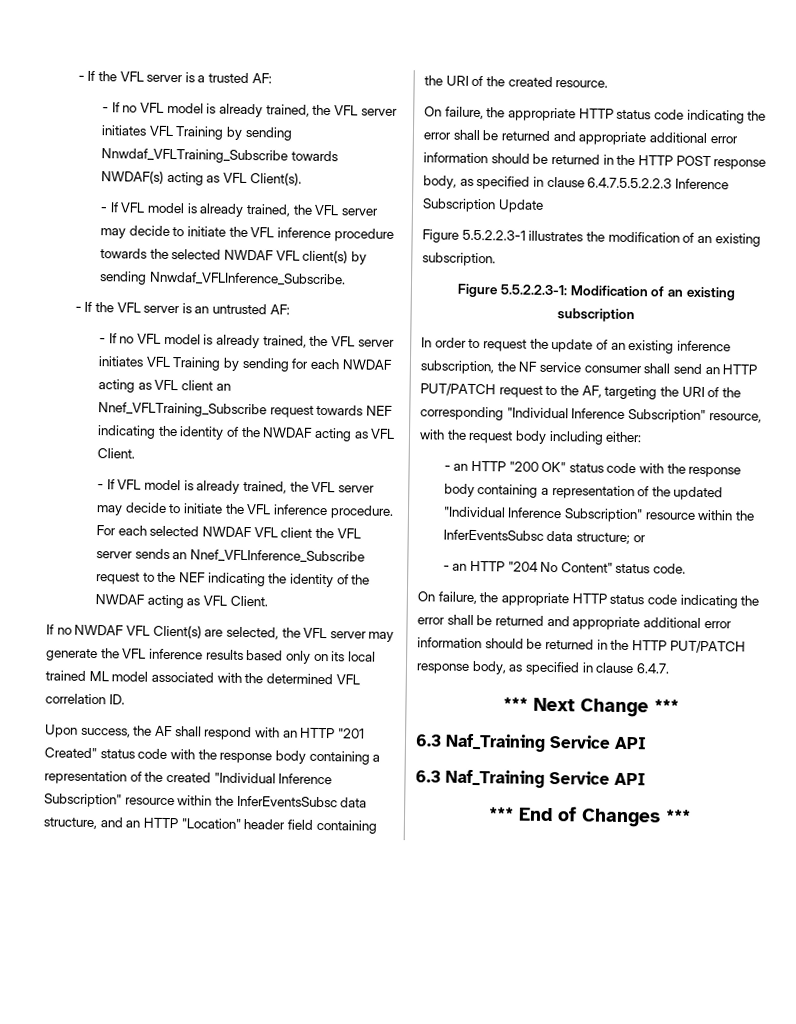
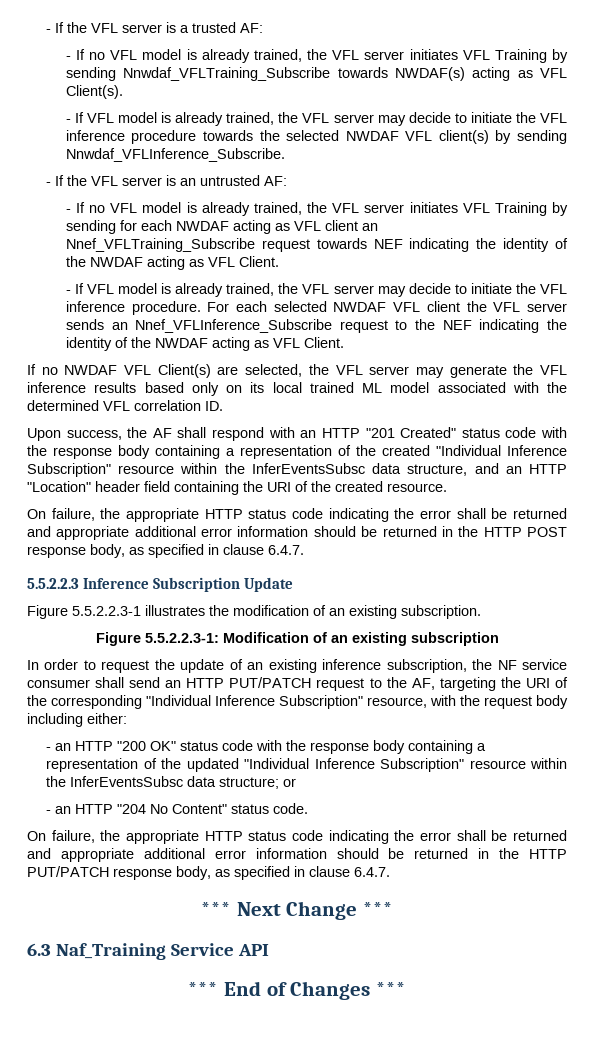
[587,177,673,189] 6.4.7.5.5.2.2.3 -> [268,545,304,555] [27,578,79,589] 6.4.7. // 5.5.2.2.3
[415,769,646,788] // 6.3 Naf_Training Service API -> (269, 950) none

